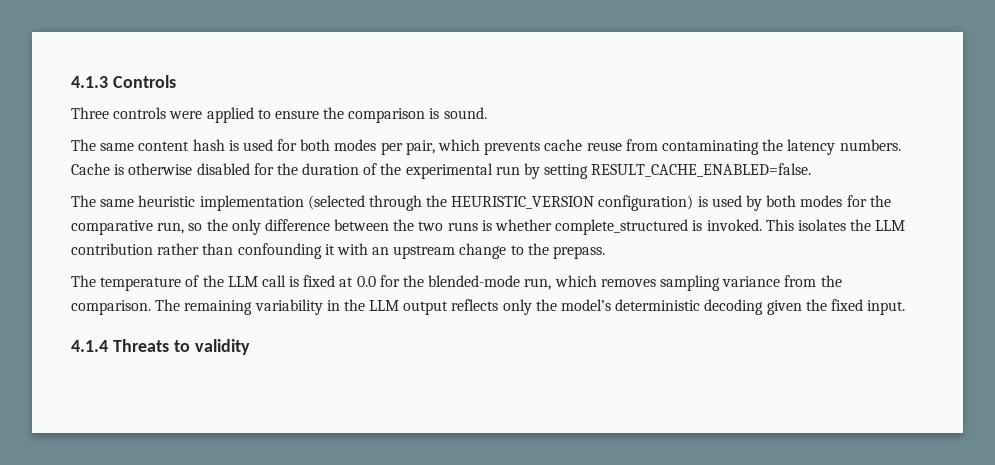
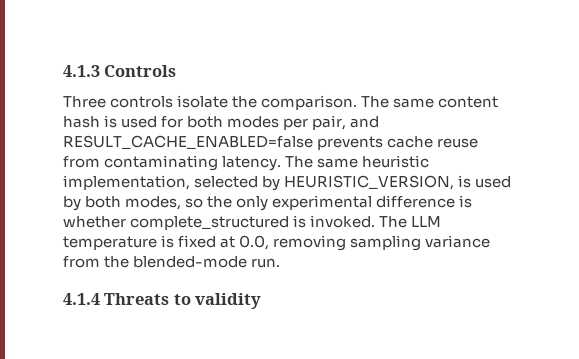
[169,107,487,123] were applied to ensure the comparison is sound. // -> [177,95,358,110] isolate the comparison.
[438,139,481,151] which -> [350,116,380,128] [63,135,313,149] and RESULT_CACHE_ENABLED=false
[762,139,901,155] [71,163,812,179] [71,195,891,211] [71,219,478,235] the latency numbers. Cache is otherwise disabled for the duration of the experimental run by setting RESULT_CACHE_ENABLED=false. // The same heuristic implementation (selected through the HEURISTIC_VERSION configuration) is used by both modes for the comparative run, so the only difference between the two runs -> [222,155,430,171] [63,175,512,191] [63,195,456,211] latency. The same heuristic implementation, selected by HEURISTIC_VERSION, is used by both modes, so the only experimental difference
[765,219,906,231] [71,243,606,259] [71,275,842,291] [71,299,906,315] This isolates the LLM contribution rather than confounding it with an upstream change to the prepass. // The temperature of the LLM call is fixed at 0.0 for the blended-mode run, which removes sampling variance from the comparison. The remaining variability in the LLM output reflects only the model’s deterministic decoding given the fixed input. -> [379,216,442,228] [63,235,491,251] [63,256,281,268] The LLM temperature is fixed at 0.0, removing sampling variance from the blended-mode run.

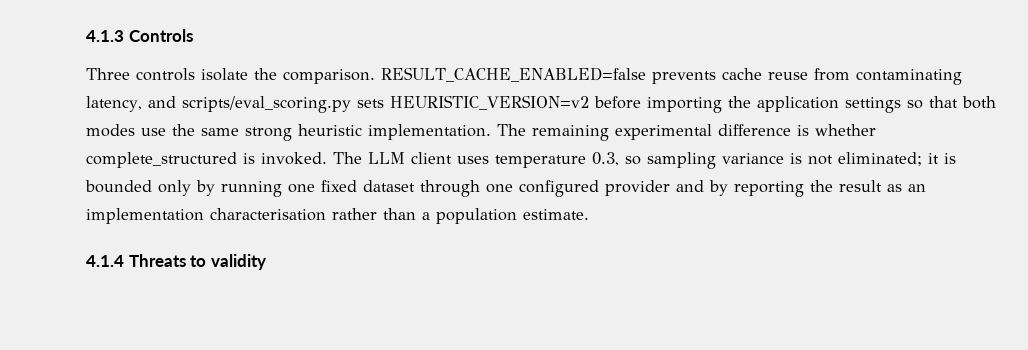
[361,96,499,108] [63,115,380,130] The same content hash is used for both modes per pair, and -> (375, 76) none
[222,155,430,171] [63,175,512,191] [63,196,269,211] latency. The same heuristic implementation, selected by HEURISTIC_VERSION, is used by both modes, so the only -> [86,95,996,113] [86,124,609,141] latency, and scripts/eval_scoring.py sets HEURISTIC_VERSION=v2 before importing the application settings so that both modes use the same strong heuristic implementation. The remaining
[63,235,491,251] [63,256,281,268] temperature is fixed at 0.0, removing sampling variance from the blended-mode run. -> [411,152,956,169] [85,180,926,197] [86,208,589,224] client uses temperature 0.3, so sampling variance is not eliminated; it is bounded only by running one fixed dataset through one configured provider and by reporting the result as an implementation characterisation rather than a population estimate.

